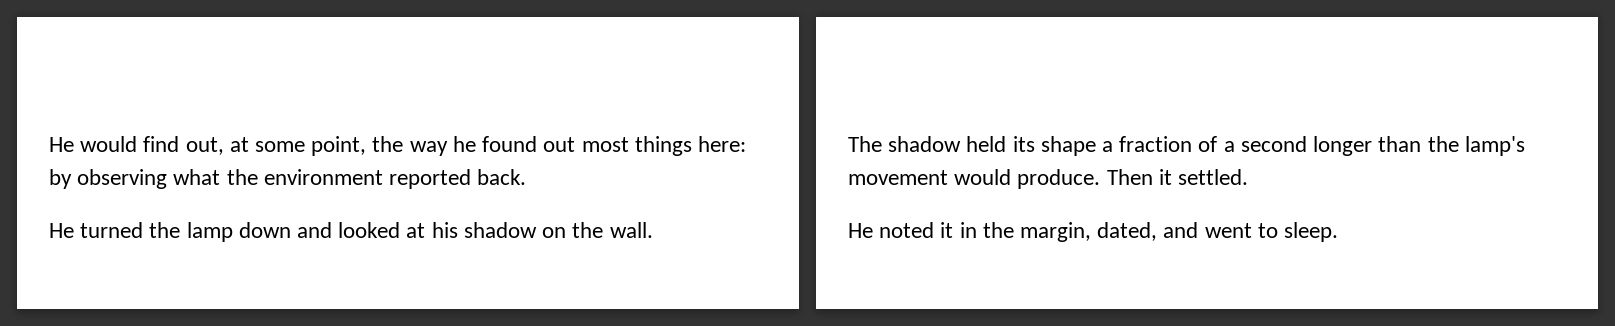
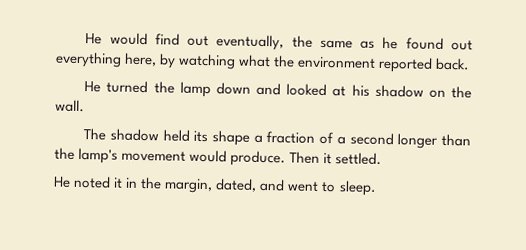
[185,136,746,156] [49,169,168,189] out, at some point, the way he found out most things here: by observing -> [187,34,473,51] [55,51,237,70] out eventually, the same as he found out everything here, by watching

